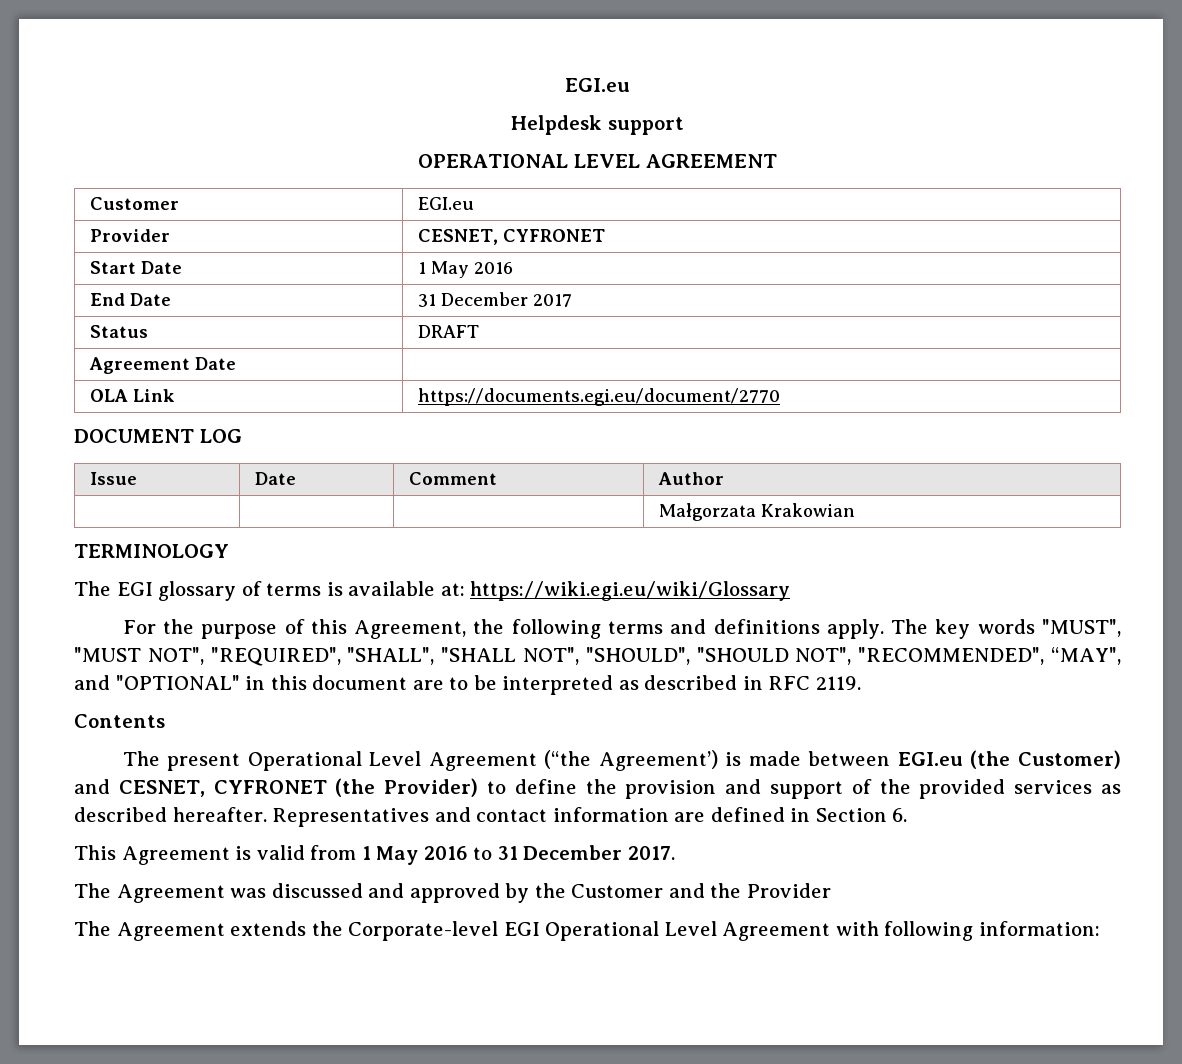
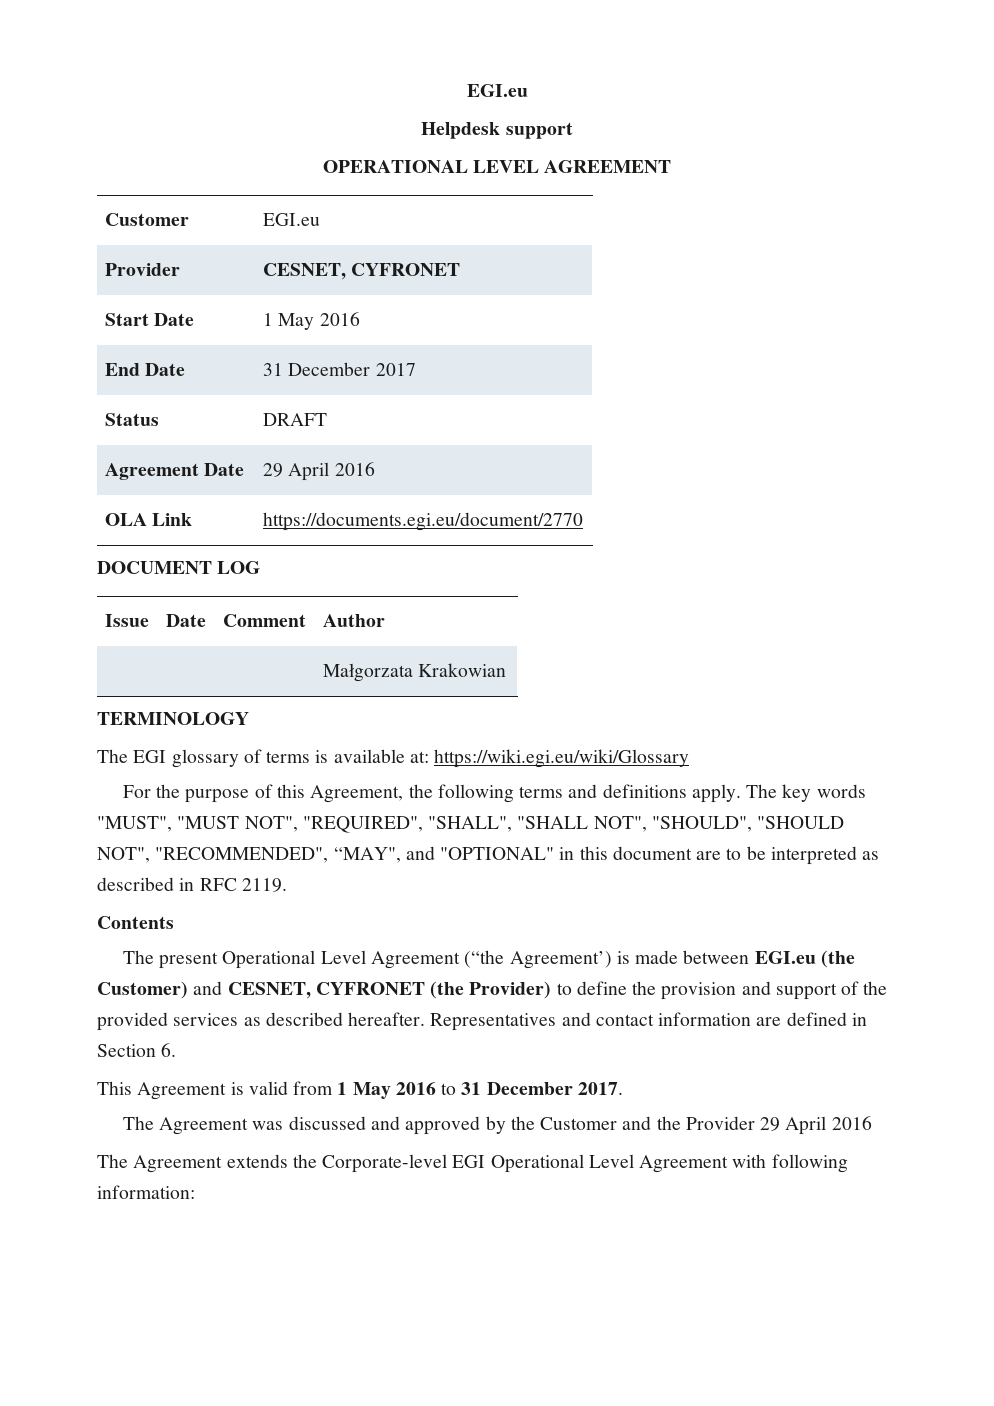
(237, 363) none -> [263,462,375,481] 29 April 2016
(831, 890) none -> [760,1116,872,1135] 29 April 2016

